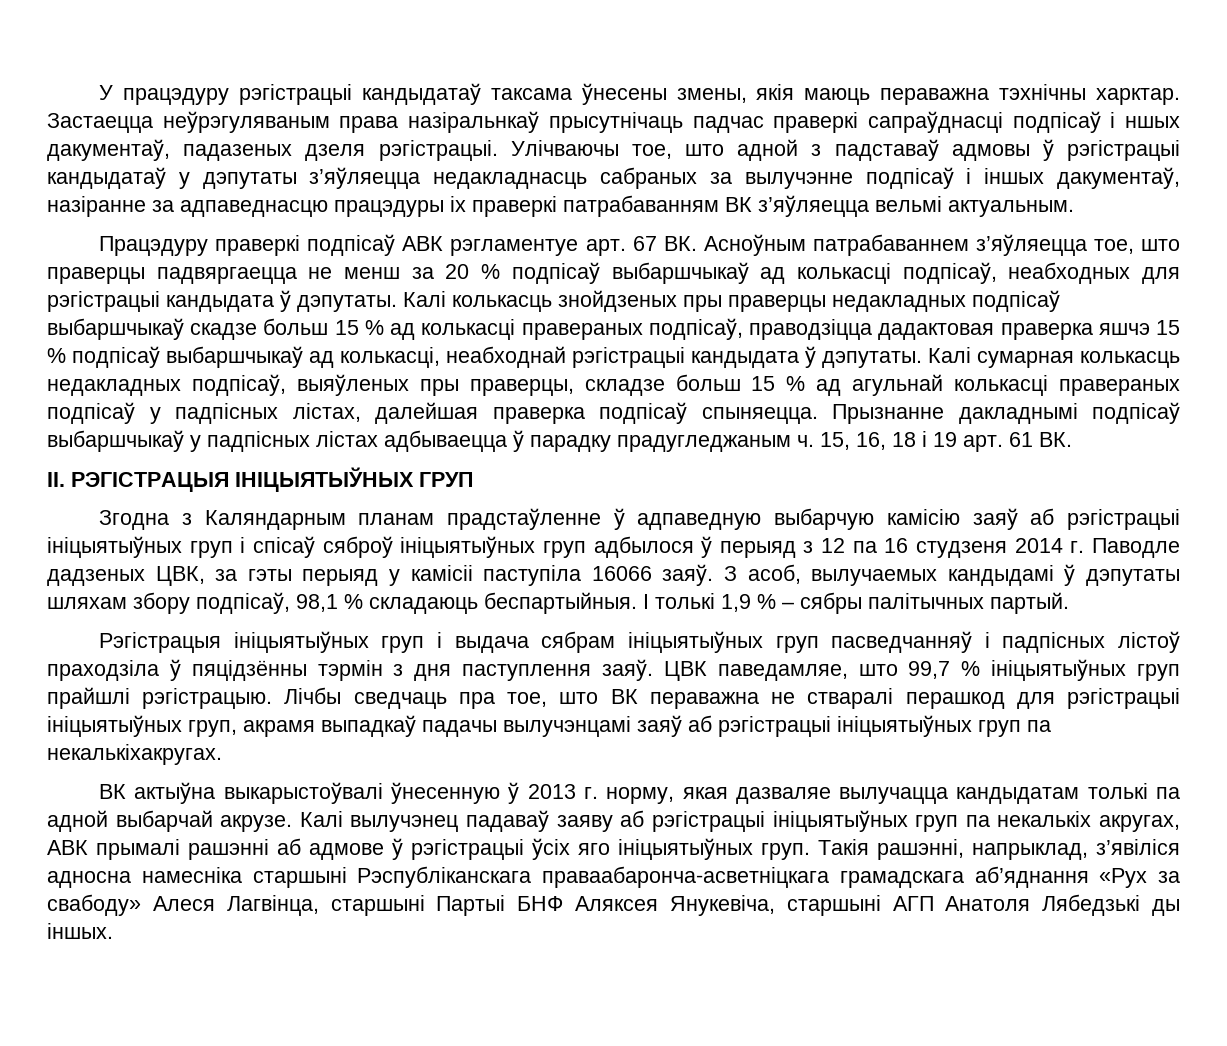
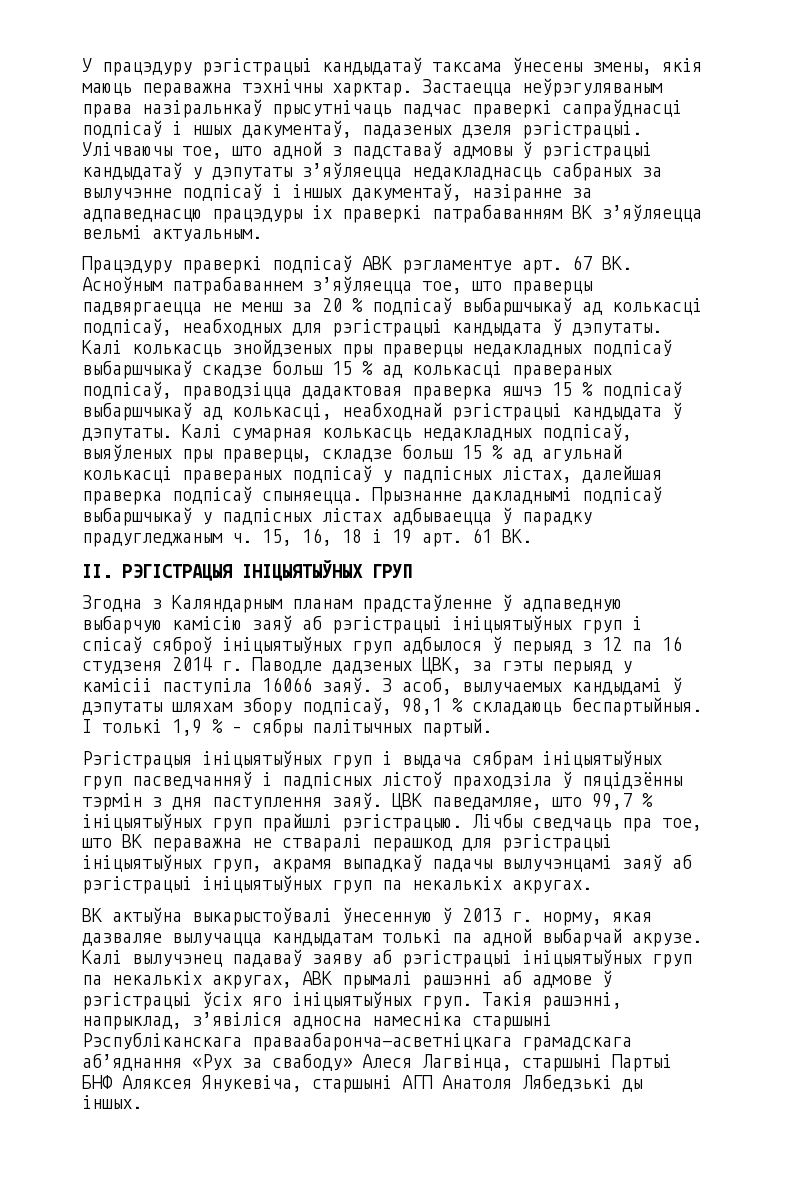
[47,744,222,765] некалькіхакругах. -> [412,876,592,894] некалькіх акругах.

